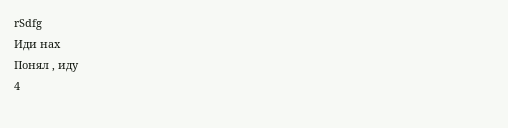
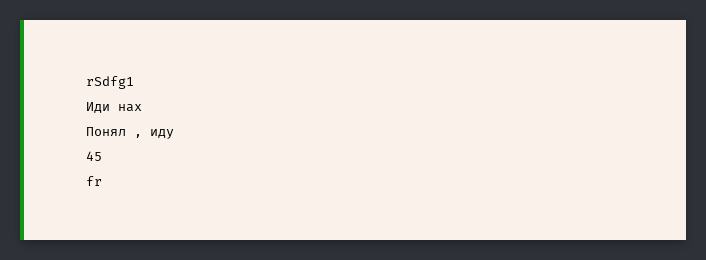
[14,19,42,30] rSdfg -> [86,76,134,89] rSdfg1
[14,82,20,90] 4 -> [86,151,102,161] [86,176,102,186] 45 // fr

